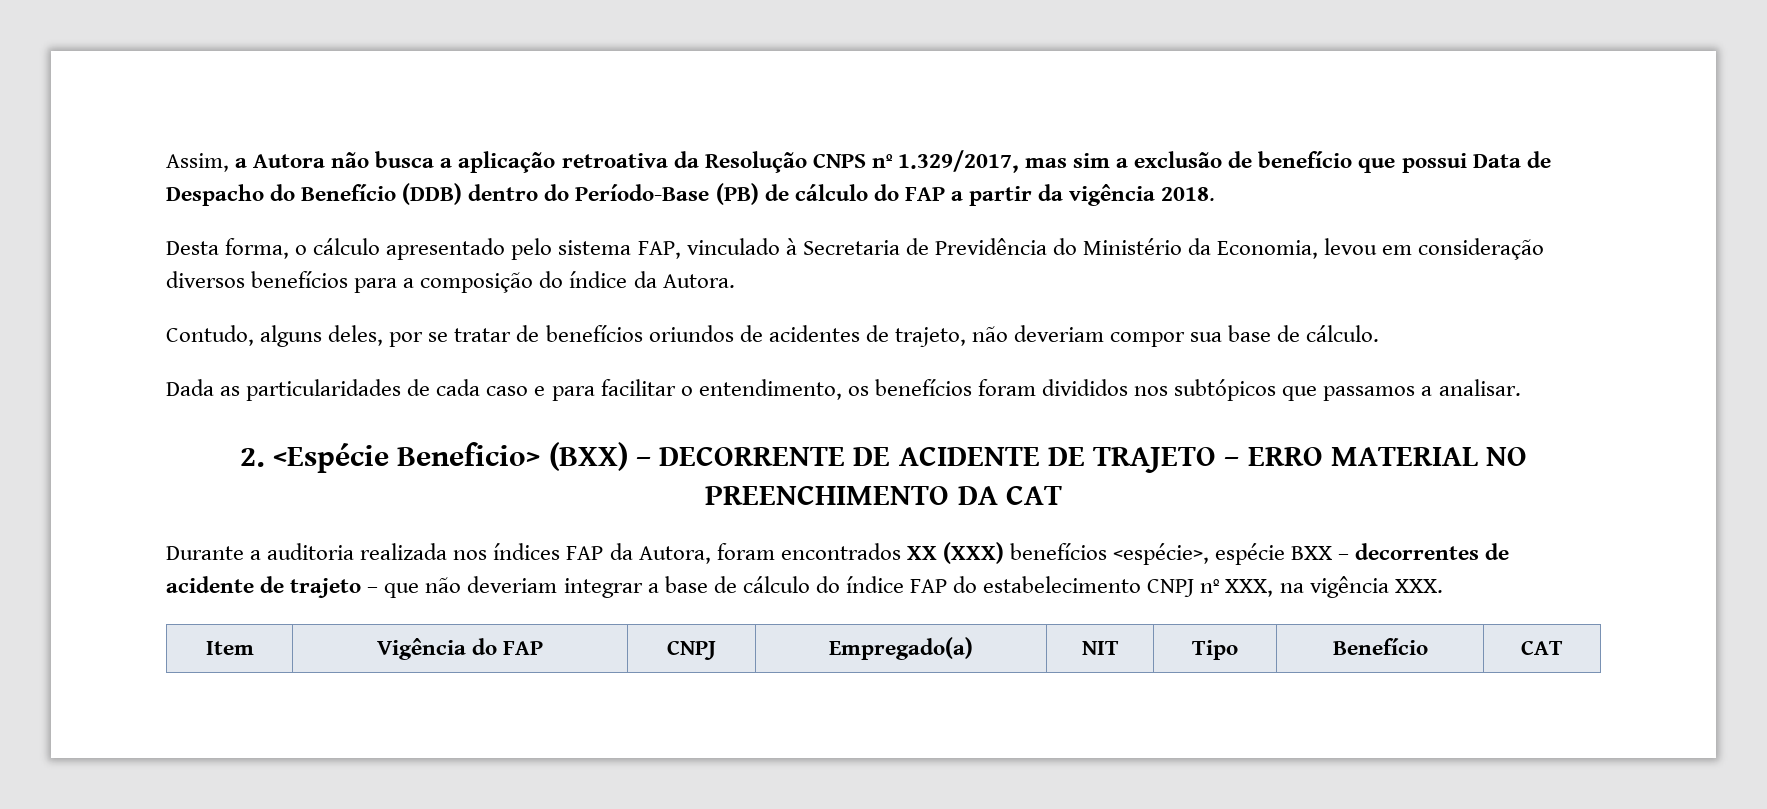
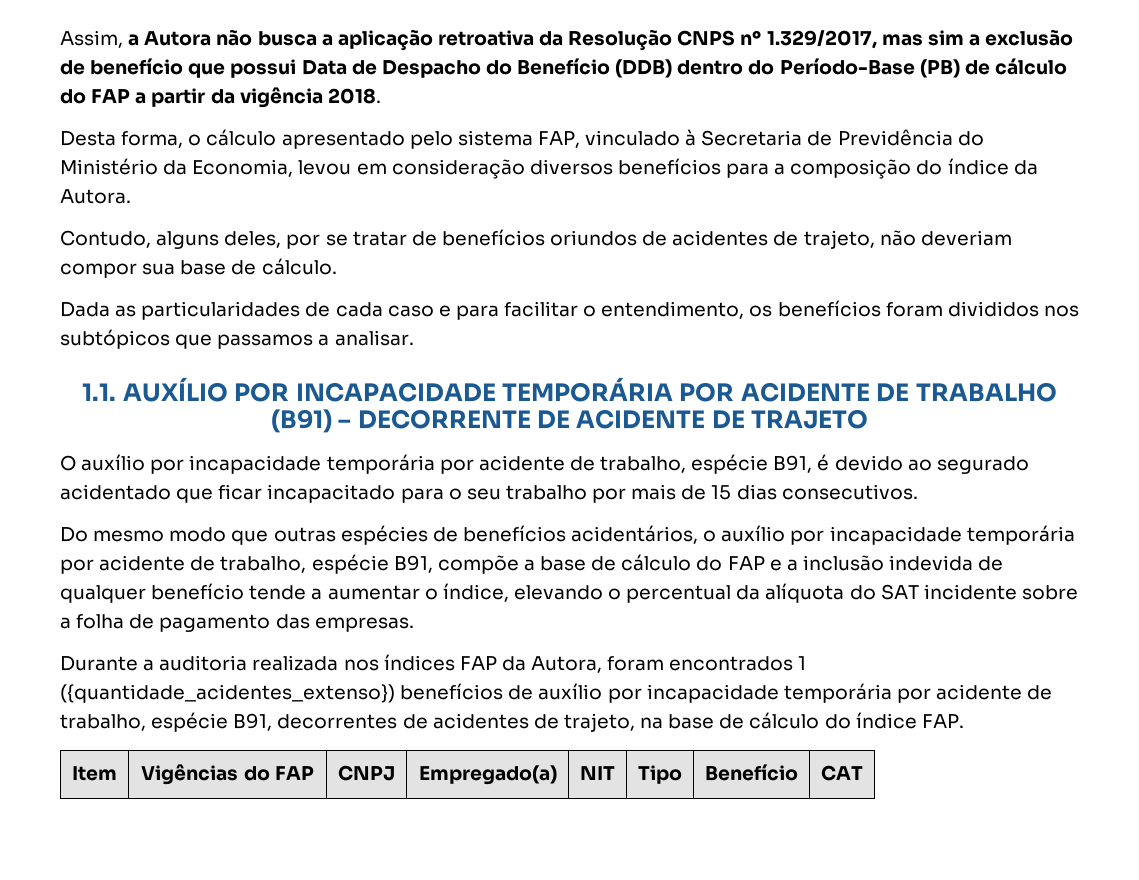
[239,442,628,473] 2. <Espécie Beneficio> (BXX) -> [82,377,1057,402] [270,409,332,433] 1.1. AUXÍLIO POR INCAPACIDADE TEMPORÁRIA POR ACIDENTE DE TRABALHO (B91)
[1224,447,1528,466] [705,485,1062,505] – ERRO MATERIAL NO PREENCHIMENTO DA CAT -> [60,454,1029,474] [60,484,918,503] [60,525,1075,545] [60,554,1004,574] [60,583,1078,603] [60,614,414,632] // O auxílio por incapacidade temporária por acidente de trabalho, espécie B91, é devido ao segurado acidentado que ficar incapacitado para o seu trabalho por mais de 15 dias consecutivos. // Do mesmo modo que outras espécies de benefícios acidentários, o auxílio por incapacidade temporária por acidente de trabalho, espécie B91, compõe a base de cálculo do FAP e a inclusão indevida de qualquer benefício tende a aumentar o índice, elevando o percentual da alíquota do SAT incidente sobre a folha de pagamento das empresas.
[906,542,1510,565] [166,576,659,598] XX (XXX) benefícios <espécie>, espécie BXX – decorrentes de acidente de trajeto – que não deveriam integrar a -> [798,656,807,670] [60,683,1053,703] [60,712,664,732] 1 ({quantidade_acidentes_extenso}) benefícios de auxílio por incapacidade temporária por acidente de trabalho, espécie B91, decorrentes de acidentes de trajeto, na
[910,576,1443,598] FAP do estabelecimento CNPJ nº XXX, na vigência XXX. -> [921,714,964,728] FAP.
[376,638,466,660] Vigência -> [141,764,239,785] Vigências

